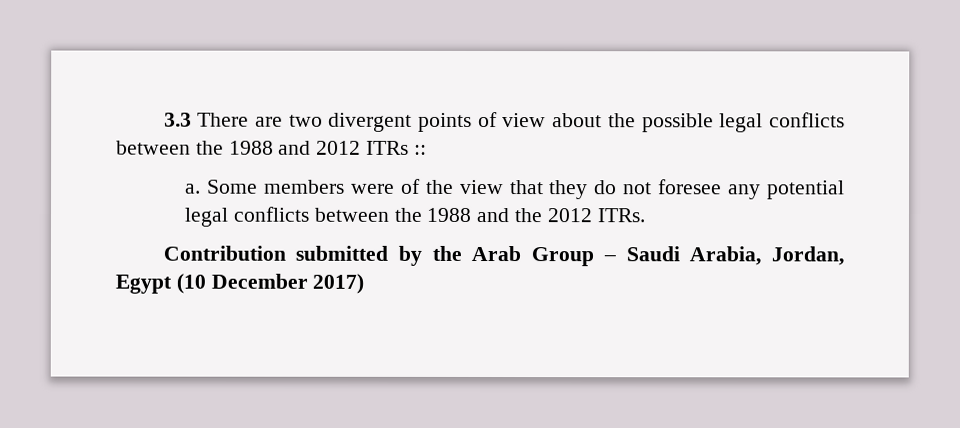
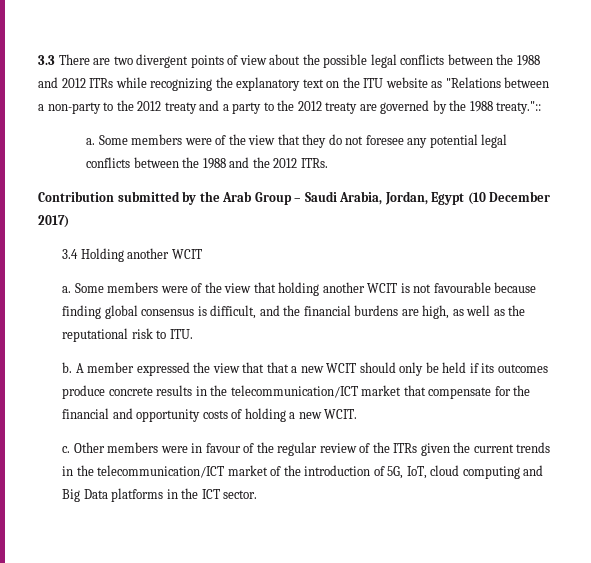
[413,144,427,155] :: -> [115,77,550,91] [38,100,542,114] while recognizing the explanatory text on the ITU website as "Relations between a non-party to the 2012 treaty and a party to the 2012 treaty are governed by the 1988 treaty."::
(365, 283) none -> [62,248,202,262] [62,282,537,296] [62,305,526,319] [62,328,193,342] [62,362,548,376] [62,385,531,399] [62,408,358,422] [62,442,551,456] [62,465,544,479] [62,488,258,502] // 3.4 Holding another WCIT // a. Some members were of the view that holding another WCIT is not favourable because finding global consensus is difficult, and the financial burdens are high, as well as the reputational risk to ITU. // b. A member expressed the view that that a new WCIT should only be held if its outcomes produce concrete results in the telecommunication/ICT market that compensate for the financial and opportunity costs of holding a new WCIT. // c. Other members were in favour of the regular review of the ITRs given the current trends in the telecommunication/ICT market of the introduction of 5G, IoT, cloud computing and Big Data platforms in the ICT sector.

